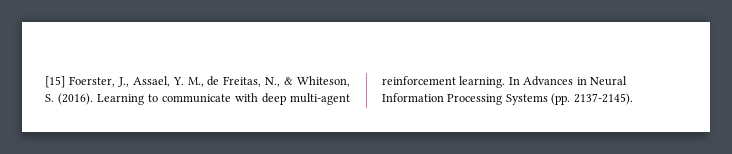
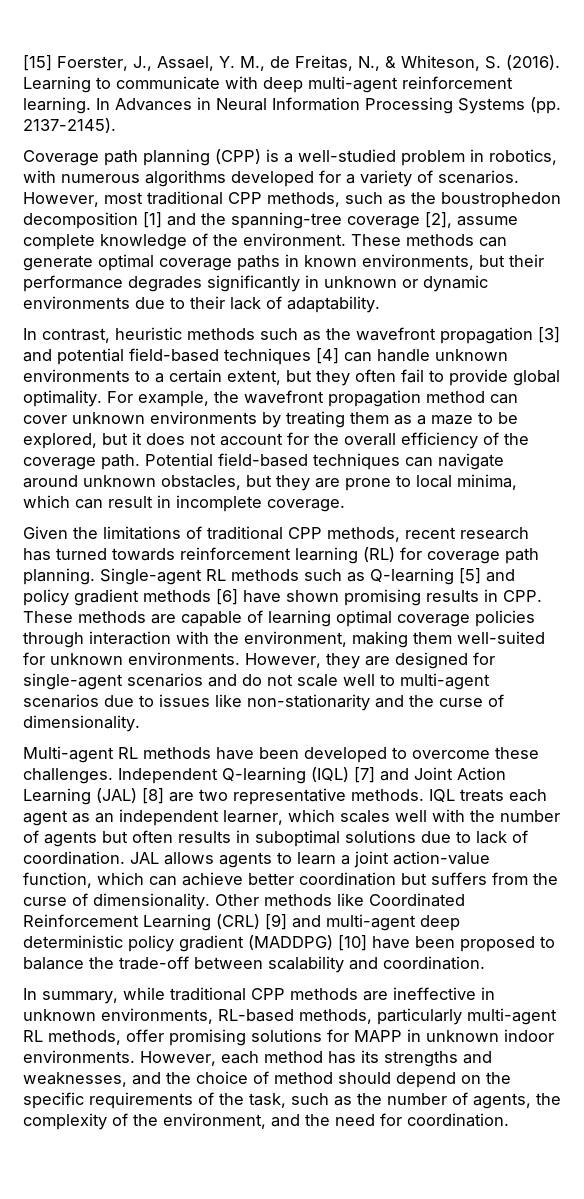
(633, 99) none -> [23,149,557,166] [23,170,519,187] [23,191,561,208] [23,212,518,229] [23,233,507,250] [23,254,544,271] [23,275,488,292] [23,296,380,313] [23,327,560,344] [23,348,508,365] [23,369,560,386] [23,390,518,407] [23,411,518,428] [23,432,529,449] [23,453,504,470] [23,474,517,491] [23,495,345,512] [23,526,529,542] [23,547,539,564] [23,568,515,585] [23,589,542,606] [23,610,535,627] [23,631,545,648] [23,652,495,669] [23,673,490,690] [23,694,504,711] [23,715,140,732] [23,746,539,763] [23,767,506,784] [23,788,547,805] [23,809,560,826] [23,830,528,847] [23,851,490,868] [23,872,558,888] [23,893,465,910] [23,914,460,931] [23,935,555,952] [23,956,485,973] [23,987,495,1004] [23,1008,557,1025] [23,1029,554,1046] [23,1050,492,1067] [23,1071,511,1088] [23,1092,561,1109] [23,1113,509,1130] // Coverage path planning (CPP) is a well-studied problem in robotics, with numerous algorithms developed for a variety of scenarios. However, most traditional CPP methods, such as the boustrophedon decomposition [1] and the spanning-tree coverage [2], assume complete knowledge of the environment. These methods can generate optimal coverage paths in known environments, but their performance degrades significantly in unknown or dynamic environments due to their lack of adaptability. // In contrast, heuristic methods such as the wavefront propagation [3] and potential field-based techniques [4] can handle unknown environments to a certain extent, but they often fail to provide global optimality. For example, the wavefront propagation method can cover unknown environments by treating them as a maze to be explored, but it does not account for the overall efficiency of the coverage path. Potential field-based techniques can navigate around unknown obstacles, but they are prone to local minima, which can result in incomplete coverage. // Given the limitations of traditional CPP methods, recent research has turned towards reinforcement learning (RL) for coverage path planning. Single-agent RL methods such as Q-learning [5] and policy gradient methods [6] have shown promising results in CPP. These methods are capable of learning optimal coverage policies through interaction with the environment, making them well-suited for unknown environments. However, they are designed for single-agent scenarios and do not scale well to multi-agent scenarios due to issues like non-stationarity and the curse of dimensionality. // Multi-agent RL methods have been developed to overcome these challenges. Independent Q-learning (IQL) [7] and Joint Action Learning (JAL) [8] are two representative methods. IQL treats each agent as an independent learner, which scales well with the number of agents but often results in suboptimal solutions due to lack of coordination. JAL allows agents to learn a joint action-value function, which can achieve better coordination but suffers from the curse of dimensionality. Other methods like Coordinated Reinforcement Learning (CRL) [9] and multi-agent deep deterministic policy gradient (MADDPG) [10] have been proposed to balance the trade-off between scalability and coordination. // In summary, while traditional CPP methods are ineffective in unknown environments, RL-based methods, particularly multi-agent RL methods, offer promising solutions for MAPP in unknown indoor environments. However, each method has its strengths and weaknesses, and the choice of method should depend on the specific requirements of the task, such as the number of agents, the complexity of the environment, and the need for coordination.

